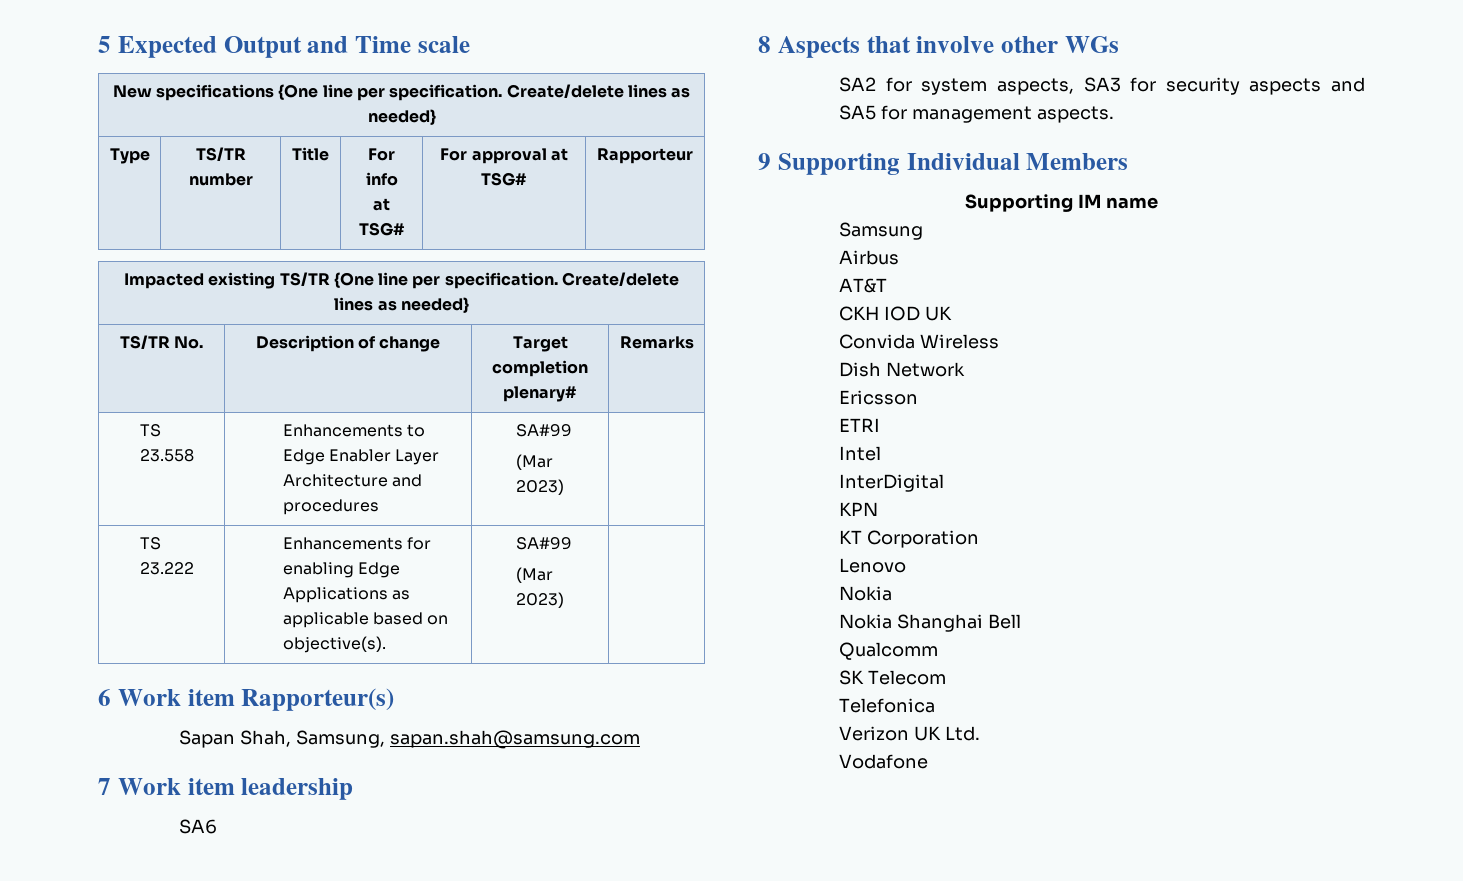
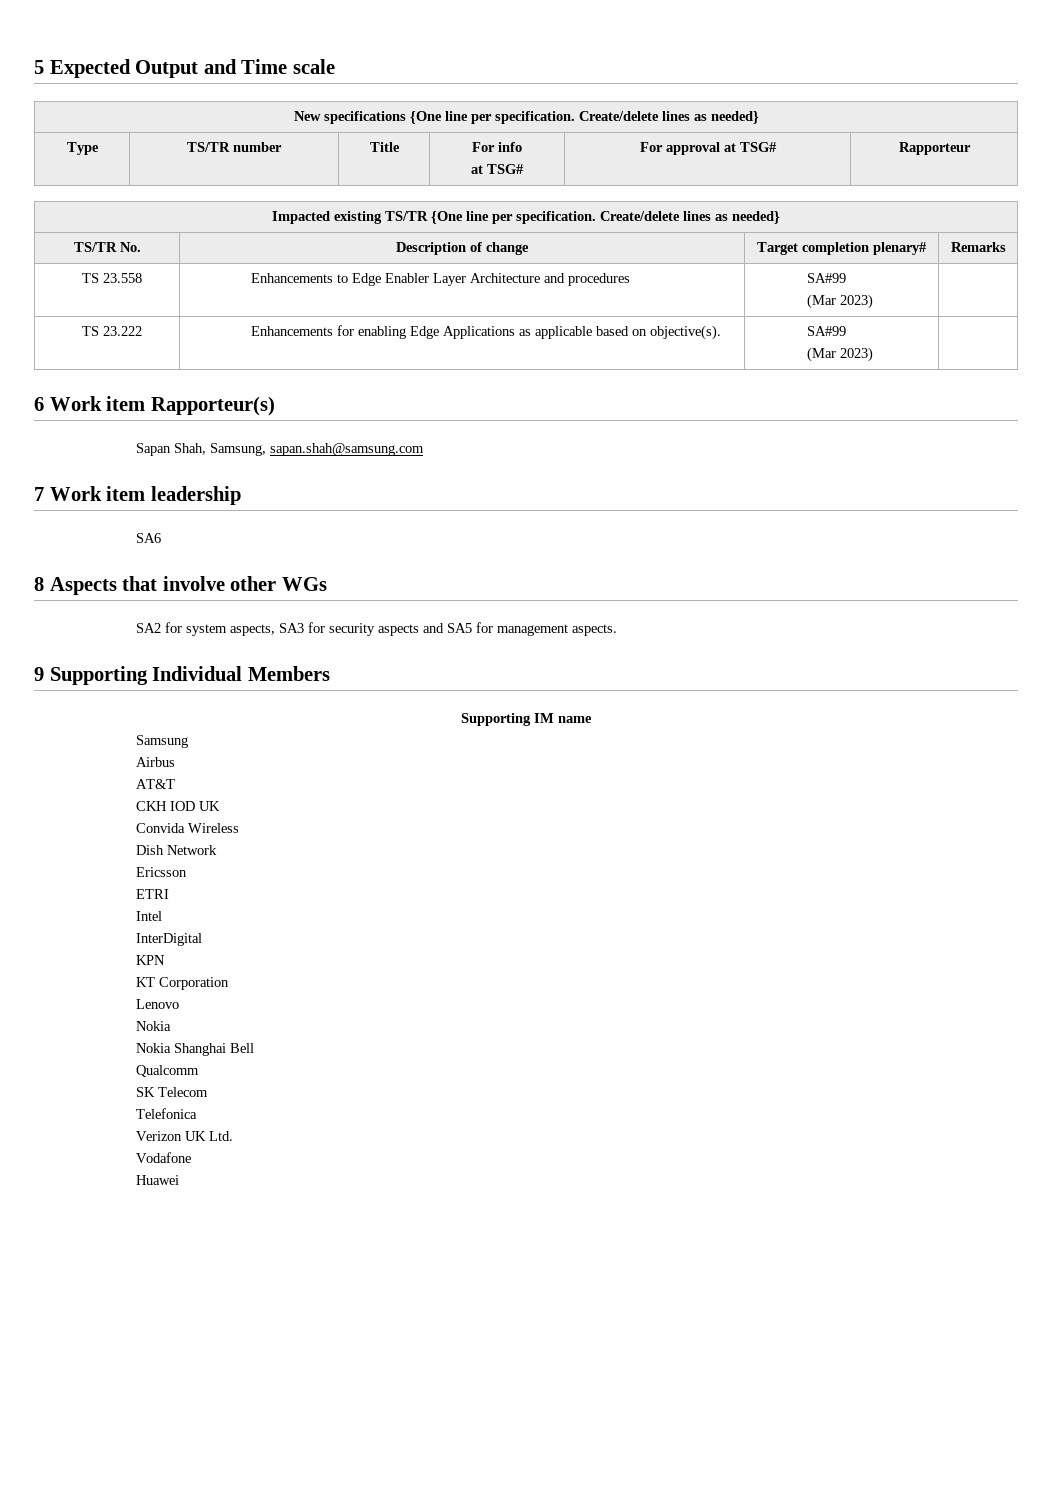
(929, 761) none -> [136,1175,180,1185] // Huawei

